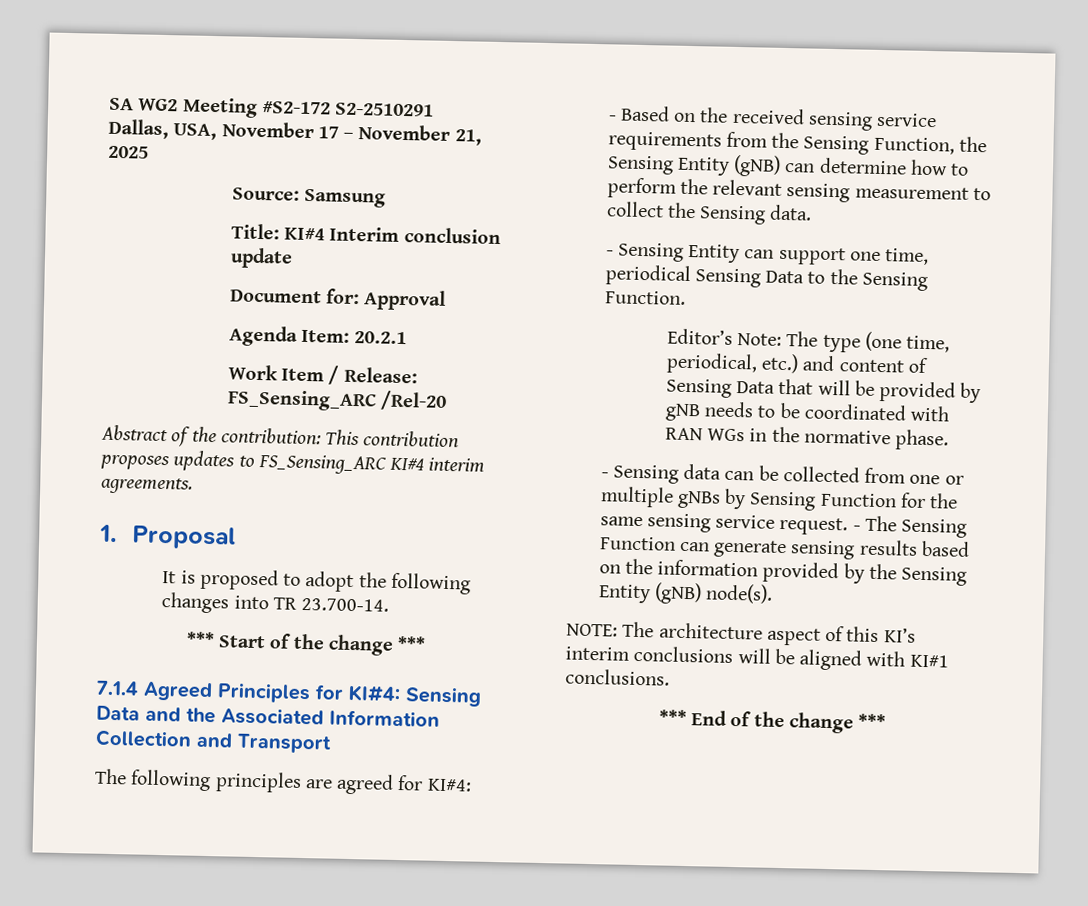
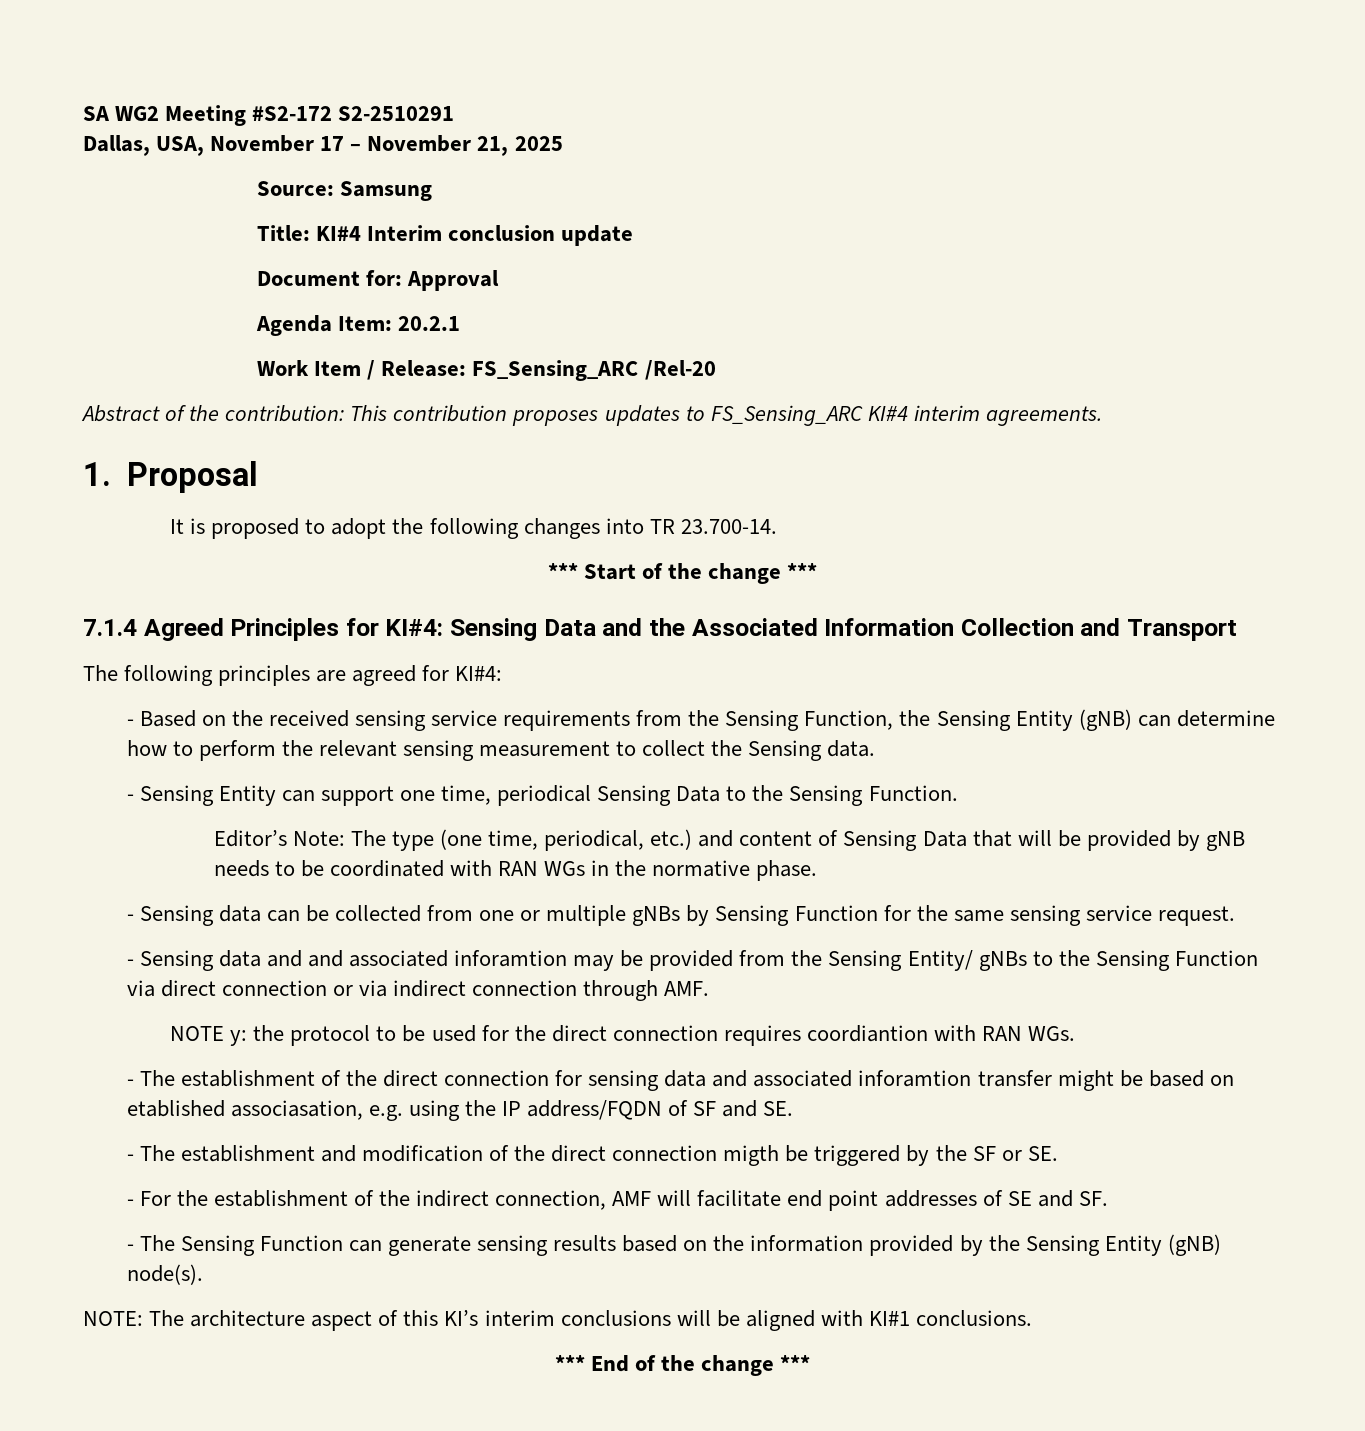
(849, 526) none -> [126,950,1258,971] [126,980,710,1001] [170,1025,1076,1046] [126,1070,1234,1091] [126,1100,794,1121] [126,1145,1058,1166] [126,1190,1108,1211] // - Sensing data and and associated inforamtion may be provided from the Sensing Entity/ gNBs to the Sensing Function via direct connection or via indirect connection through AMF. // NOTE y: the protocol to be used for the direct connection requires coordiantion with RAN WGs. // - The establishment of the direct connection for sensing data and associated inforamtion transfer might be based on etablished associasation, e.g. using the IP address/FQDN of SF and SE. // - The establishment and modification of the direct connection migth be triggered by the SF or SE. // - For the establishment of the indirect connection, AMF will facilitate end point addresses of SE and SF. //

